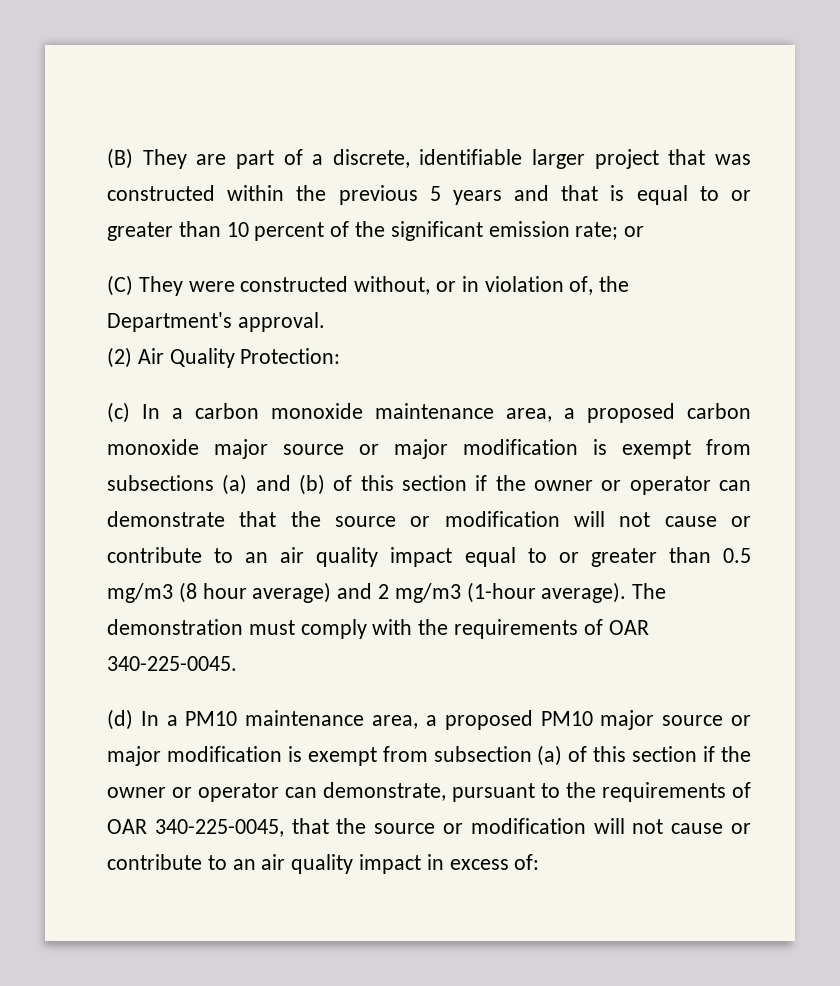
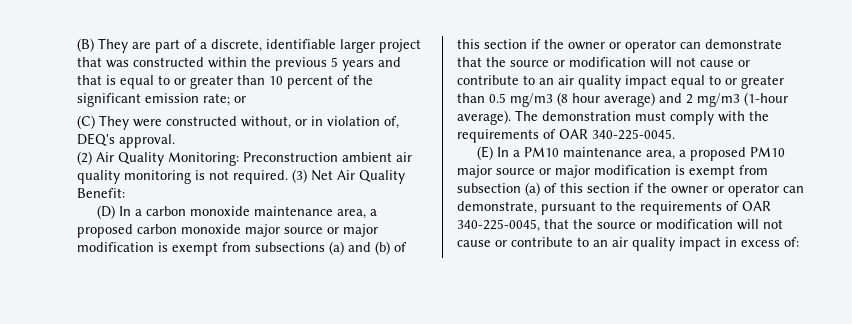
[599,276,630,292] [107,312,232,332] the Department's -> [77,133,115,146] DEQ's
[240,348,341,364] [107,402,130,423] Protection: // (c) -> [168,152,412,166] [77,169,405,184] [77,188,125,198] [97,205,116,219] Monitoring: Preconstruction ambient air quality monitoring is not required. (3) Net Air Quality Benefit: // (D)
[107,709,133,730] (d) -> [477,146,494,160] (E)

